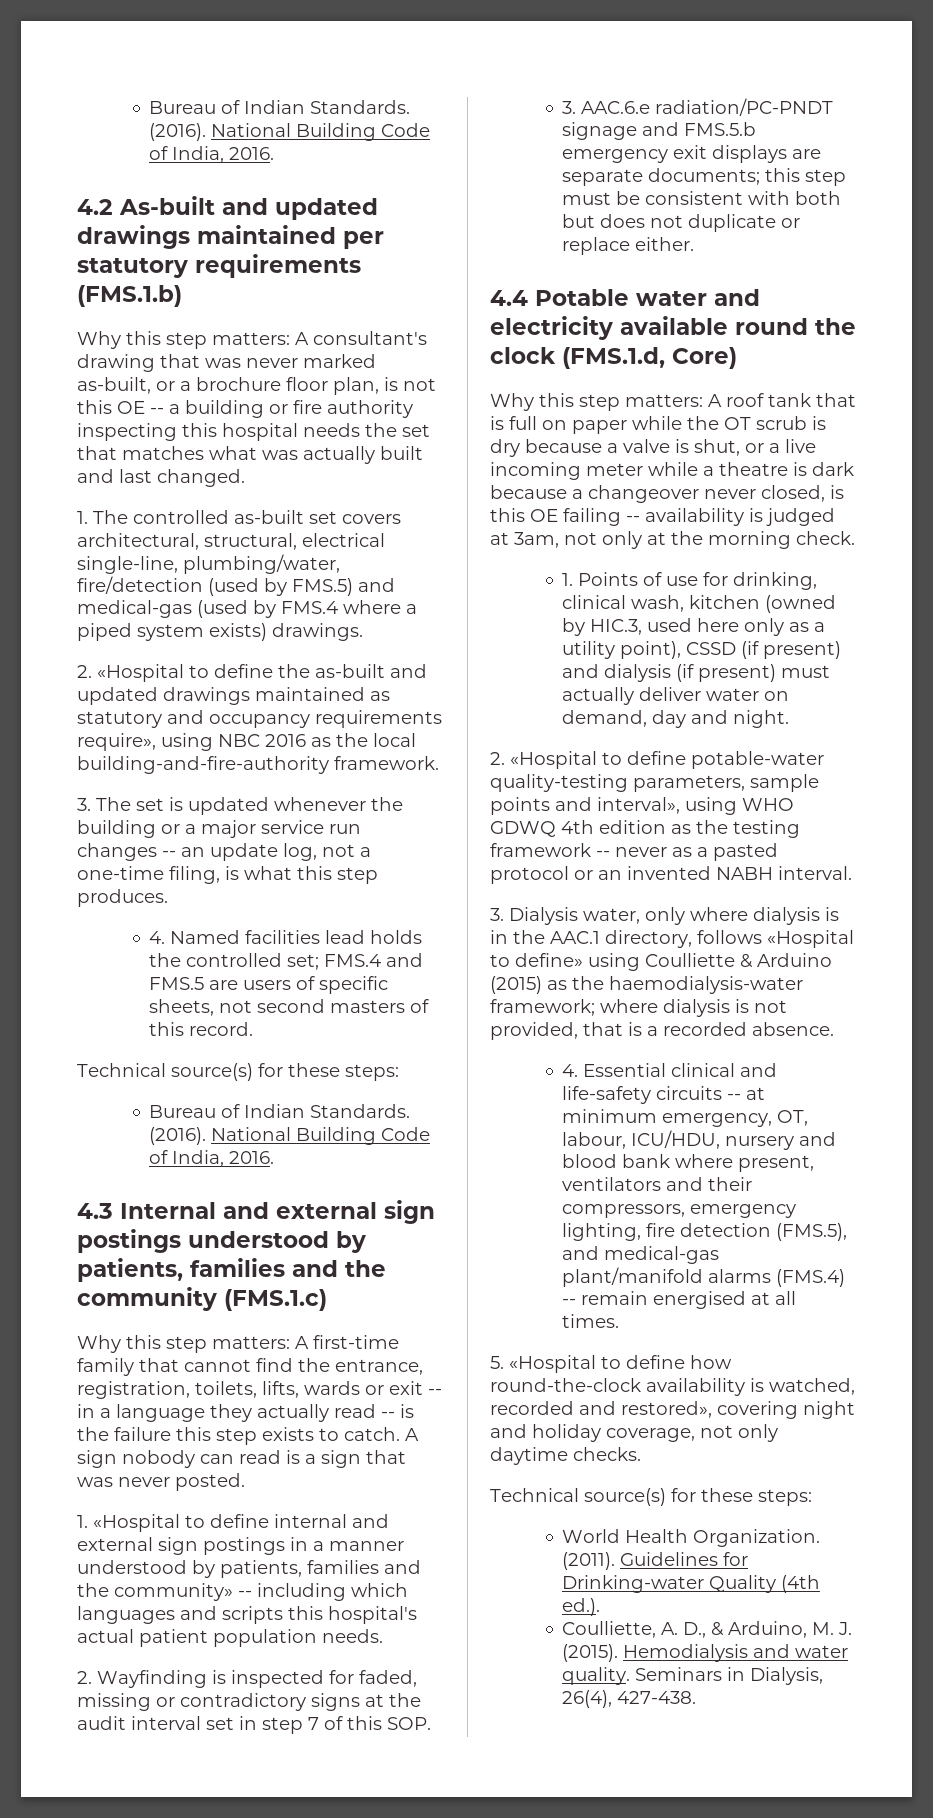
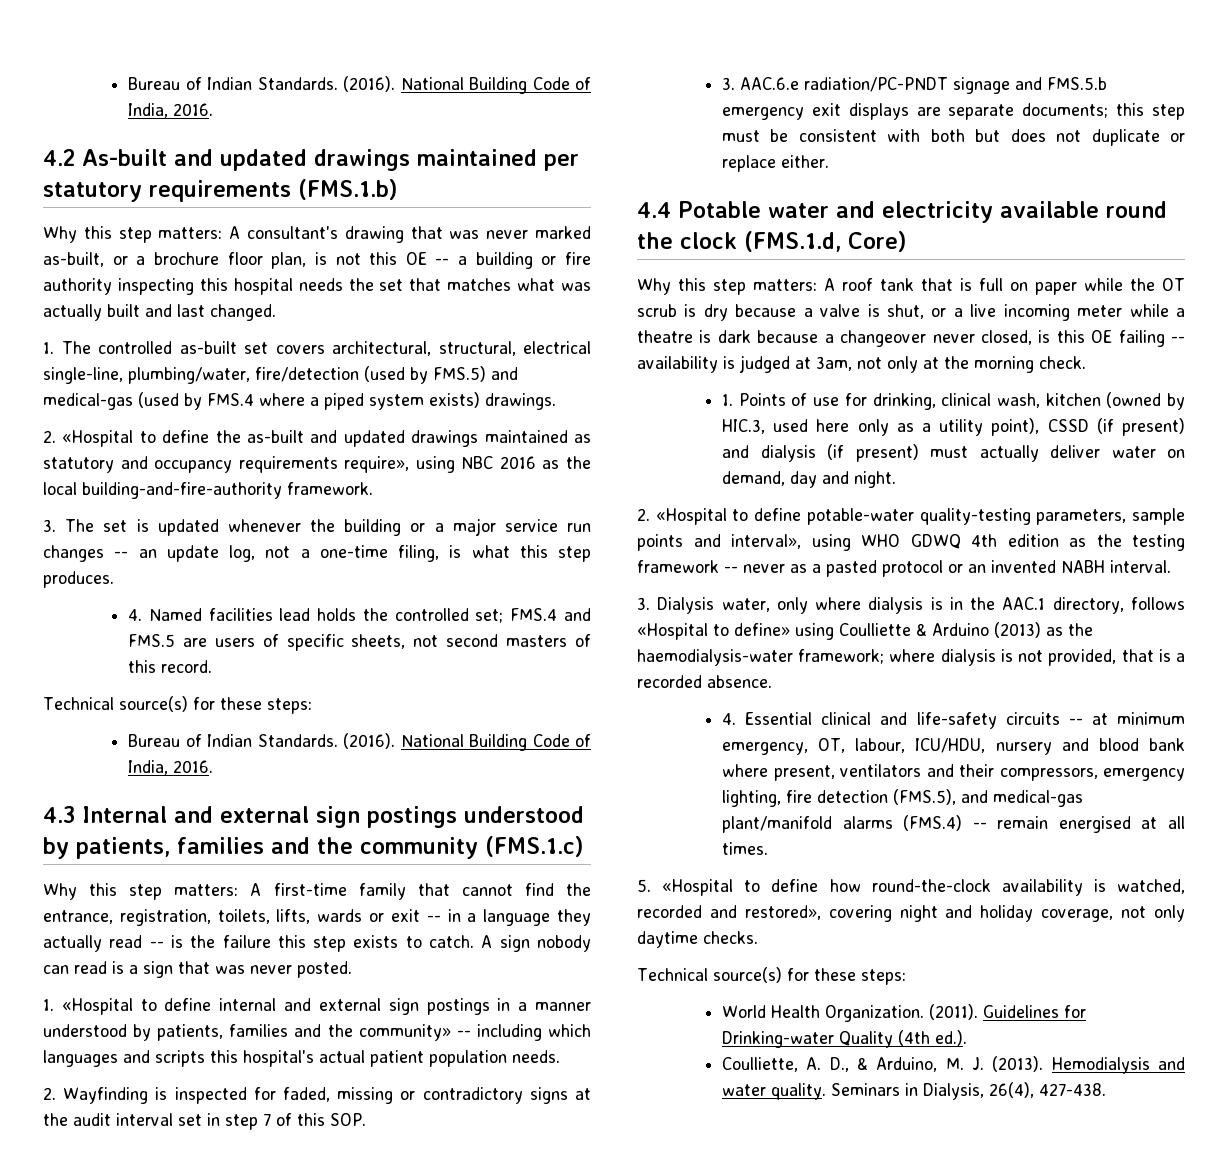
[490,976,542,994] (2015) -> [994,622,1041,638] (2013)
[562,1644,619,1662] (2015). -> [992,1056,1044,1072] (2013).

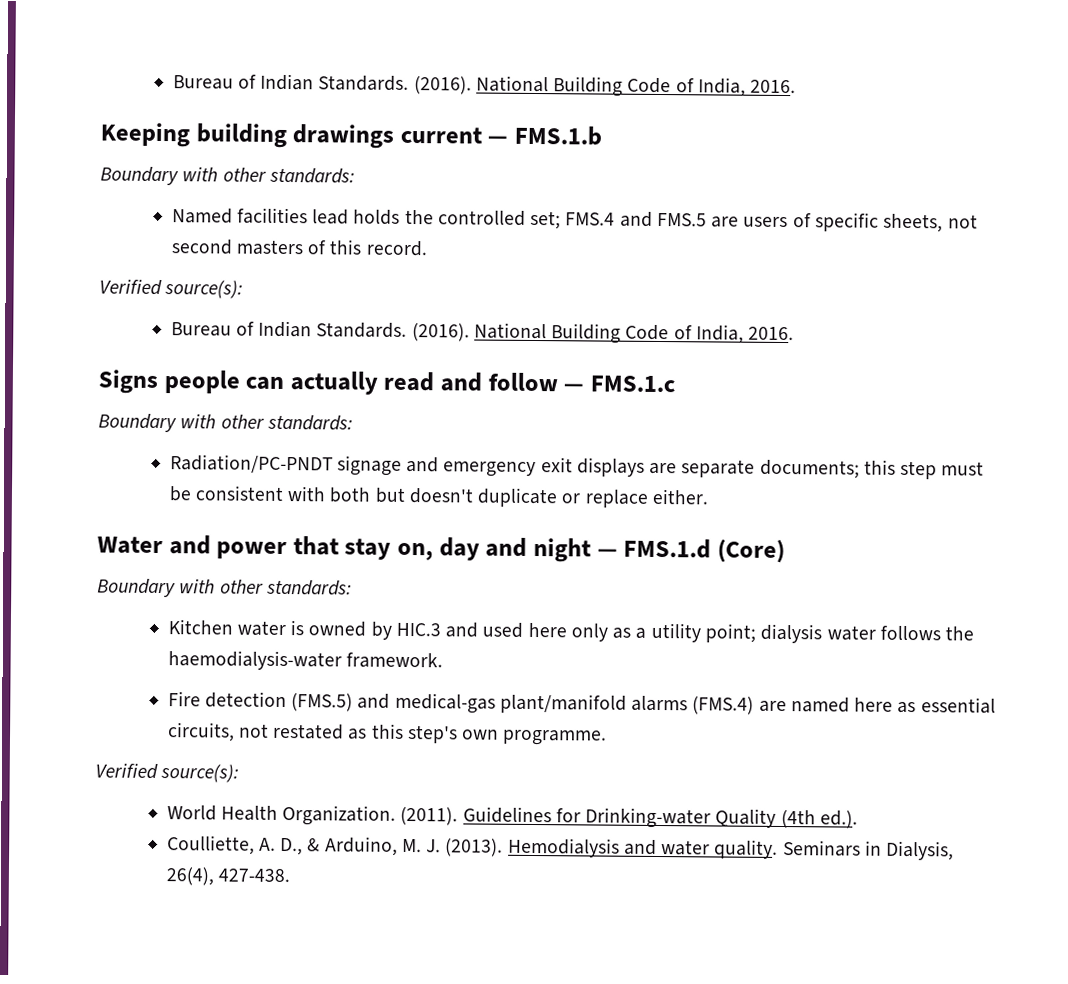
[43,149,579,171] [43,179,397,202] [43,226,591,243] [43,252,592,269] [43,278,591,295] [43,304,276,321] [43,341,591,356] [43,366,518,384] [43,392,556,410] [43,430,591,447] [43,456,591,473] [43,482,373,499] [43,518,592,536] [43,545,591,562] [43,571,114,588] [128,609,143,621] 4.2 As-built and updated drawings maintained per statutory requirements (FMS.1.b) // Why this step matters: A consultant's drawing that was never marked as-built, or a brochure floor plan, is not this OE -- a building or fire authority inspecting this hospital needs the set that matches what was actually built and last changed. // 1. The controlled as-built set covers architectural, structural, electrical single-line, plumbing/water, fire/detection (used by FMS.5) and medical-gas (used by FMS.4 where a piped system exists) drawings. // 2. «Hospital to define the as-built and updated drawings maintained as statutory and occupancy requirements require», using NBC 2016 as the local building-and-fire-authority framework. // 3. The set is updated whenever the building or a major service run changes -- an update log, not a one-time filing, is what this step produces. // 4. -> [100,122,603,149] [100,166,355,186] Keeping building drawings current — FMS.1.b // Boundary with other standards: //
[43,696,312,714] Technical source(s) for these steps: -> [99,279,244,299] Verified source(s):
[43,806,584,828] [43,836,583,859] [43,883,592,900] [43,909,591,926] [43,935,592,952] [43,961,352,978] [43,998,591,1015] [43,1024,591,1041] [43,1050,560,1067] [43,1087,591,1104] [43,1113,366,1130] [722,77,949,92] 4.3 Internal and external sign postings understood by patients, families and the community (FMS.1.c) // Why this step matters: A first-time family that cannot find the entrance, registration, toilets, lifts, wards or exit -- in a language they actually read -- is the failure this step exists to catch. A sign nobody can read is a sign that was never posted. // 1. «Hospital to define internal and external sign postings in a manner understood by patients, families and the community» -- including which languages and scripts this hospital's actual patient population needs. // 2. Wayfinding is inspected for faded, missing or contradictory signs at the audit interval set in step 7 of this SOP. // 3. AAC.6.e radiation/PC-PNDT -> [98,369,675,395] [98,413,353,433] [169,454,333,474] Signs people can actually read and follow — FMS.1.c // Boundary with other standards: // Radiation/PC-PNDT
[1047,77,1108,90] FMS.5.b -> (440, 464) none
[1010,129,1082,142] does not -> [408,487,474,504] doesn't
[637,201,1167,223] [637,231,906,252] [637,278,1185,295] [637,304,1185,321] [637,330,1185,347] [637,355,1086,373] [722,392,1185,410] [722,419,766,434] 4.4 Potable water and electricity available round the clock (FMS.1.d, Core) // Why this step matters: A roof tank that is full on paper while the OT scrub is dry because a valve is shut, or a live incoming meter while a theatre is dark because a changeover never closed, is this OE failing -- availability is judged at 3am, not only at the morning check. // 1. Points of use for drinking, clinical wash, kitchen (owned by HIC.3, -> [97,535,785,564] [97,578,352,598] [167,619,479,640] Water and power that stay on, day and night — FMS.1.d (Core) // Boundary with other standards: // Kitchen water is owned by HIC.3 and
[991,418,1185,436] [722,444,1185,462] [722,471,897,488] [637,508,1185,525] [637,534,1185,551] [637,560,1171,577] [637,597,1185,614] [637,622,1093,640] [637,649,1185,666] [637,675,772,688] [722,712,1185,729] [722,738,1185,755] [722,764,1185,781] [722,789,957,807] point), CSSD (if present) and dialysis (if present) must actually deliver water on demand, day and night. // 2. «Hospital to define potable-water quality-testing parameters, sample points and interval», using WHO GDWQ 4th edition as the testing framework -- never as a pasted protocol or an invented NABH interval. // 3. Dialysis water, only where dialysis is in the AAC.1 directory, follows «Hospital to define» using Coulliette & Arduino (2013) as the haemodialysis-water framework; where dialysis is not provided, that is a recorded absence. // 4. Essential clinical and life-safety circuits -- at minimum emergency, OT, labour, ICU/HDU, nursery and blood bank where present, ventilators and their compressors, emergency lighting, fire detection (FMS.5), -> [704,623,975,644] [167,650,443,671] [167,691,354,712] point; dialysis water follows the haemodialysis-water framework. // Fire detection (FMS.5)
[972,816,1185,833] [722,842,769,855] [637,879,1185,896] [637,905,1185,922] [637,931,758,948] [637,967,906,985] -- remain energised at all times. // 5. «Hospital to define how round-the-clock availability is watched, recorded and restored», covering night and holiday coverage, not only daytime checks. // Technical source(s) for these steps: -> [758,697,996,714] [166,722,608,746] [95,763,240,783] are named here as essential circuits, not restated as this step's own programme. // Verified source(s):

